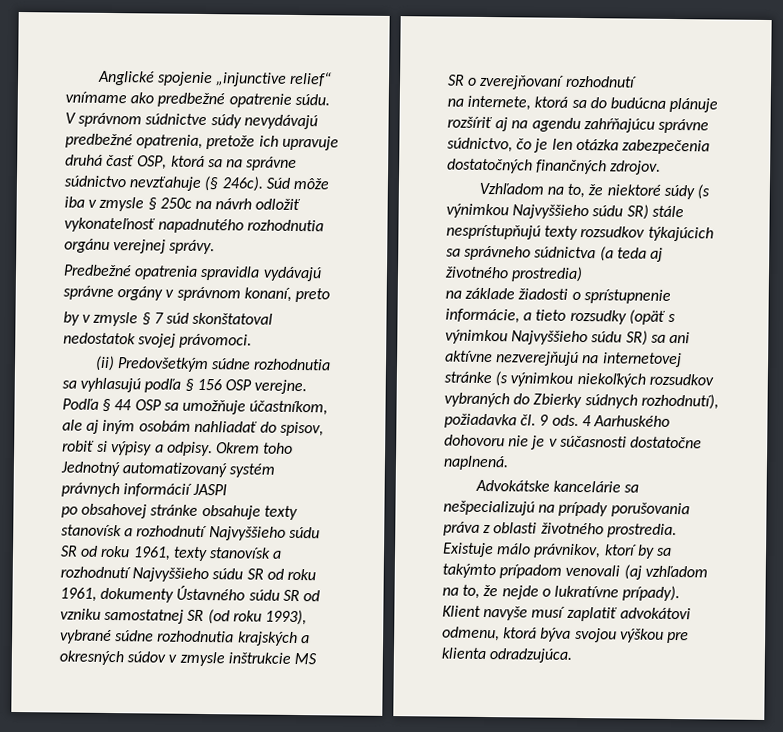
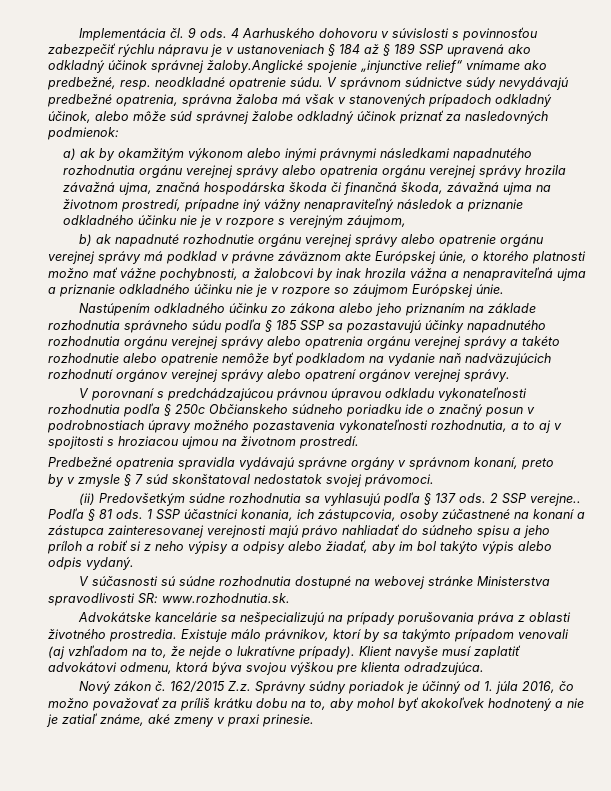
[96,70,155,86] Anglické -> [79,27,538,41] [48,43,531,57] [48,60,303,73] Implementácia čl. 9 ods. 4 Aarhuského dohovoru v súvislosti s povinnosťou zabezpečiť rýchlu nápravu je v ustanoveniach § 184 až § 189 SSP upravená ako odkladný účinok správnej žaloby.Anglické
[157,92,226,108] predbežné -> [47,77,225,90] predbežné, resp. neodkladné
[206,135,339,151] [65,154,298,171] [64,175,329,192] [64,196,302,212] [64,217,325,234] [64,238,216,255] pretože ich upravuje druhá časť OSP, ktorá sa na správne súdnictvo nevzťahuje (§ 246c). Súd môže iba v zmysle § 250c na návrh odložiť vykonateľnosť napadnutého rozhodnutia orgánu verejnej správy. -> [182,94,552,107] [48,110,548,124] [47,127,119,140] [62,148,532,161] [62,165,566,178] [62,182,551,195] [62,198,523,212] [62,215,406,228] [79,234,544,247] [48,251,586,264] [48,267,586,281] [48,284,504,297] [79,303,537,316] [48,319,546,333] [48,336,560,349] [48,352,551,366] [48,369,510,382] [79,387,528,401] [48,403,535,417] [47,419,562,433] [48,436,359,449] správna žaloba má však v stanovených prípadoch odkladný účinok, alebo môže súd správnej žalobe odkladný účinok priznať za nasledovných podmienok: // a) ak by okamžitým výkonom alebo inými právnymi následkami napadnutého rozhodnutia orgánu verejnej správy alebo opatrenia orgánu verejnej správy hrozila závažná ujma, značná hospodárska škoda či finančná škoda, závažná ujma na životnom prostredí, prípadne iný vážny nenapraviteľný následok a priznanie odkladného účinku nie je v rozpore s verejným záujmom, // b) ak napadnuté rozhodnutie orgánu verejnej správy alebo opatrenie orgánu verejnej správy má podklad v právne záväznom akte Európskej únie, o ktorého platnosti možno mať vážne pochybnosti, a žalobcovi by inak hrozila vážna a nenapraviteľná ujma a priznanie odkladného účinku nie je v rozpore so záujmom Európskej únie. // Nastúpením odkladného účinku zo zákona alebo jeho priznaním na základe rozhodnutia správneho súdu podľa § 185 SSP sa pozastavujú účinky napadnutého rozhodnutia orgánu verejnej správy alebo opatrenia orgánu verejnej správy a takéto rozhodnutie alebo opatrenie nemôže byť podkladom na vydanie naň nadväzujúcich rozhodnutí orgánov verejnej správy alebo opatrení orgánov verejnej správy. // V porovnaní s predchádzajúcou právnou úpravou odkladu vykonateľnosti rozhodnutia podľa § 250c Občianskeho súdneho poriadku ide o značný posun v podrobnostiach úpravy možného pozastavenia vykonateľnosti rozhodnutia, a to aj v spojitosti s hroziacou ujmou na životnom prostredí.
[196,378,308,395] [62,398,329,416] [62,419,325,437] [62,440,294,457] [60,461,276,478] [61,482,228,498] [61,503,298,521] [61,524,320,541] [60,545,283,562] [60,566,316,583] [60,585,320,603] [60,608,307,626] [60,629,310,647] [59,650,317,667] [447,74,637,90] [447,95,719,113] [447,116,709,134] [447,137,710,155] [447,158,662,175] [478,182,711,200] [446,203,684,220] [446,224,714,242] [446,245,663,262] [445,266,584,283] [445,287,671,304] [445,308,676,325] [445,329,690,346] [445,350,682,368] [444,371,714,388] [444,392,719,410] [444,413,670,429] [444,434,702,450] [443,455,509,471] 156 OSP verejne. Podľa § 44 OSP sa umožňuje účastníkom, ale aj iným osobám nahliadať do spisov, robiť si výpisy a odpisy. Okrem toho Jednotný automatizovaný systém právnych informácií JASPI // po obsahovej stránke obsahuje texty stanovísk a rozhodnutí Najvyššieho súdu SR od roku 1961, texty stanovísk a rozhodnutí Najvyššieho súdu SR od roku 1961, dokumenty Ústavného súdu SR od vzniku samostatnej SR (od roku 1993), vybrané súdne rozhodnutia krajských a okresných súdov v zmysle inštrukcie MS SR o zverejňovaní rozhodnutí // na internete, ktorá sa do budúcna plánuje rozšíriť aj na agendu zahŕňajúcu správne súdnictvo, čo je len otázka zabezpečenia dostatočných finančných zdrojov. // Vzhľadom na to, že niektoré súdy (s výnimkou Najvyššieho súdu SR) stále nesprístupňujú texty rozsudkov týkajúcich sa správneho súdnictva (a teda aj životného prostredia) // na základe žiadosti o sprístupnenie informácie, a tieto rozsudky (opäť s výnimkou Najvyššieho súdu SR) sa ani aktívne nezverejňujú na internetovej stránke (s výnimkou niekoľkých rozsudkov vybraných do Zbierky súdnych rozhodnutí), požiadavka čl. 9 ods. 4 Aarhuského dohovoru nie je v súčasnosti dostatočne naplnená. -> [435,493,582,506] [48,508,585,522] [48,524,550,538] [47,540,552,554] [48,557,134,570] [79,576,551,589] [48,593,290,606] 137 ods. 2 SSP verejne.. Podľa § 81 ods. 1 SSP účastníci konania, ich zástupcovia, osoby zúčastnené na konaní a zástupca zainteresovanej verejnosti majú právo nahliadať do súdneho spisu a jeho príloh a robiť si z neho výpisy a odpisy alebo žiadať, aby im bol takýto výpis alebo odpis vydaný. // V súčasnosti sú súdne rozhodnutia dostupné na webovej stránke Ministerstva spravodlivosti SR: www.rozhodnutia.sk.
(573, 655) none -> [79,681,575,694] [48,697,584,711] [46,713,314,727] // Nový zákon č. 162/2015 Z.z. Správny súdny poriadok je účinný od 1. júla 2016, čo možno považovať za príliš krátku dobu na to, aby mohol byť akokoľvek hodnotený a nie je zatiaľ známe, aké zmeny v praxi prinesie.

